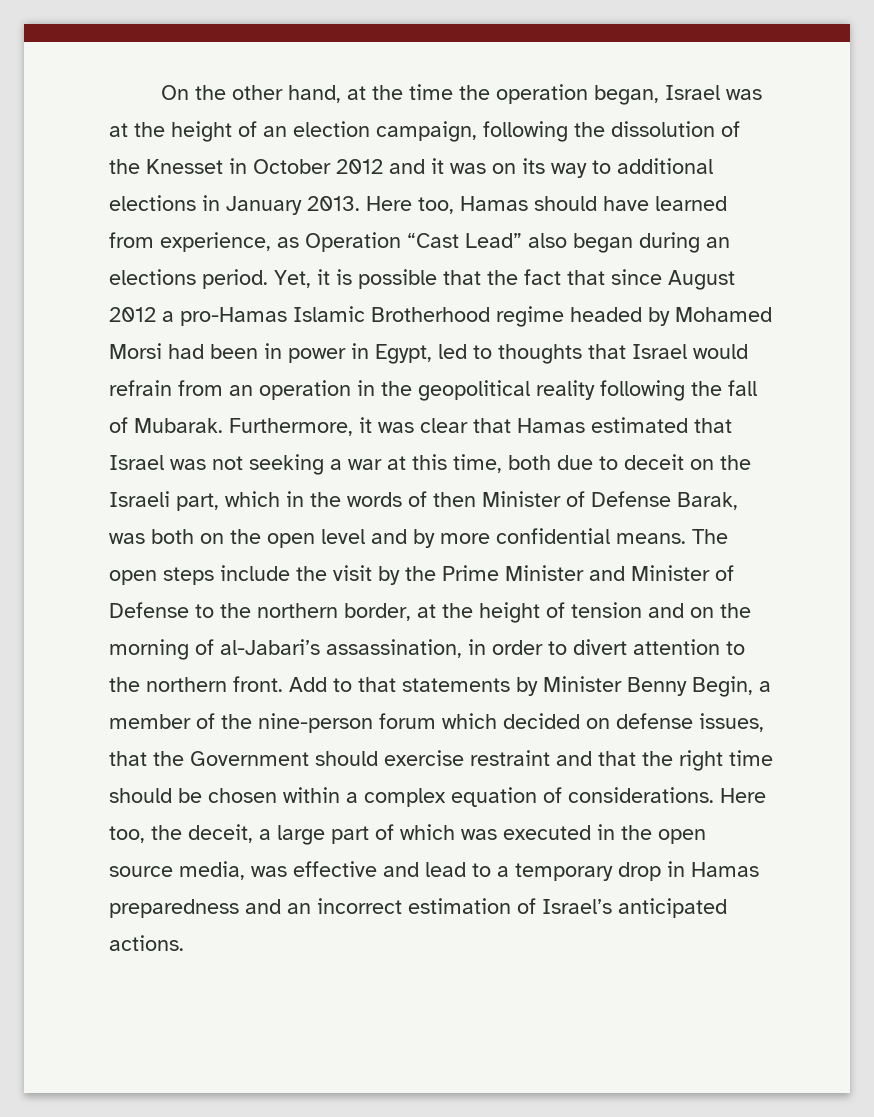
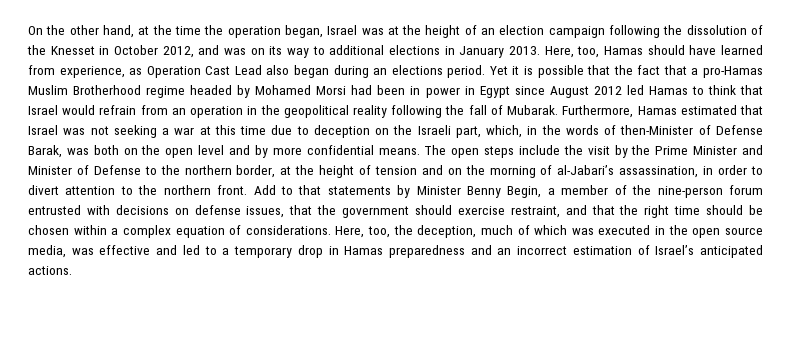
[376,121,477,142] campaign, -> [548,26,605,38] campaign
[336,158,444,174] 2012 and it -> [162,45,220,58] 2012, and
[366,196,412,211] Here -> [544,46,574,58] Here,
[407,233,522,248] “Cast Lead” -> [205,65,262,75] Cast Lead
[274,270,311,288] Yet, -> [489,66,508,75] Yet
[611,269,735,290] [109,307,156,322] since August 2012 -> (687, 70) none
[293,306,365,322] Islamic -> [28,85,68,95] Muslim
[375,344,582,364] Egypt, led to thoughts -> [479,85,736,98] Egypt since August 2012 led Hamas to think
[359,417,511,433] it was clear that -> (634, 111) none
[453,454,551,473] time, both -> [240,126,267,135] time
[624,454,684,470] deceit -> [313,125,370,138] deception
[225,491,280,507] which -> [486,125,523,138] which,
[433,491,561,507] then Minister -> [620,125,694,135] then-Minister
[442,713,580,729] which decided -> [28,205,169,215] entrusted with decisions
[190,751,309,766] Government -> [342,206,410,218] government
[470,750,550,766] restraint -> [510,206,560,218] restraint,
[720,788,766,803] Here -> [335,226,365,238] Here,
[188,824,369,845] deceit, a large part -> [417,225,513,238] deception, much
[425,862,466,877] lead -> [182,245,200,255] led

